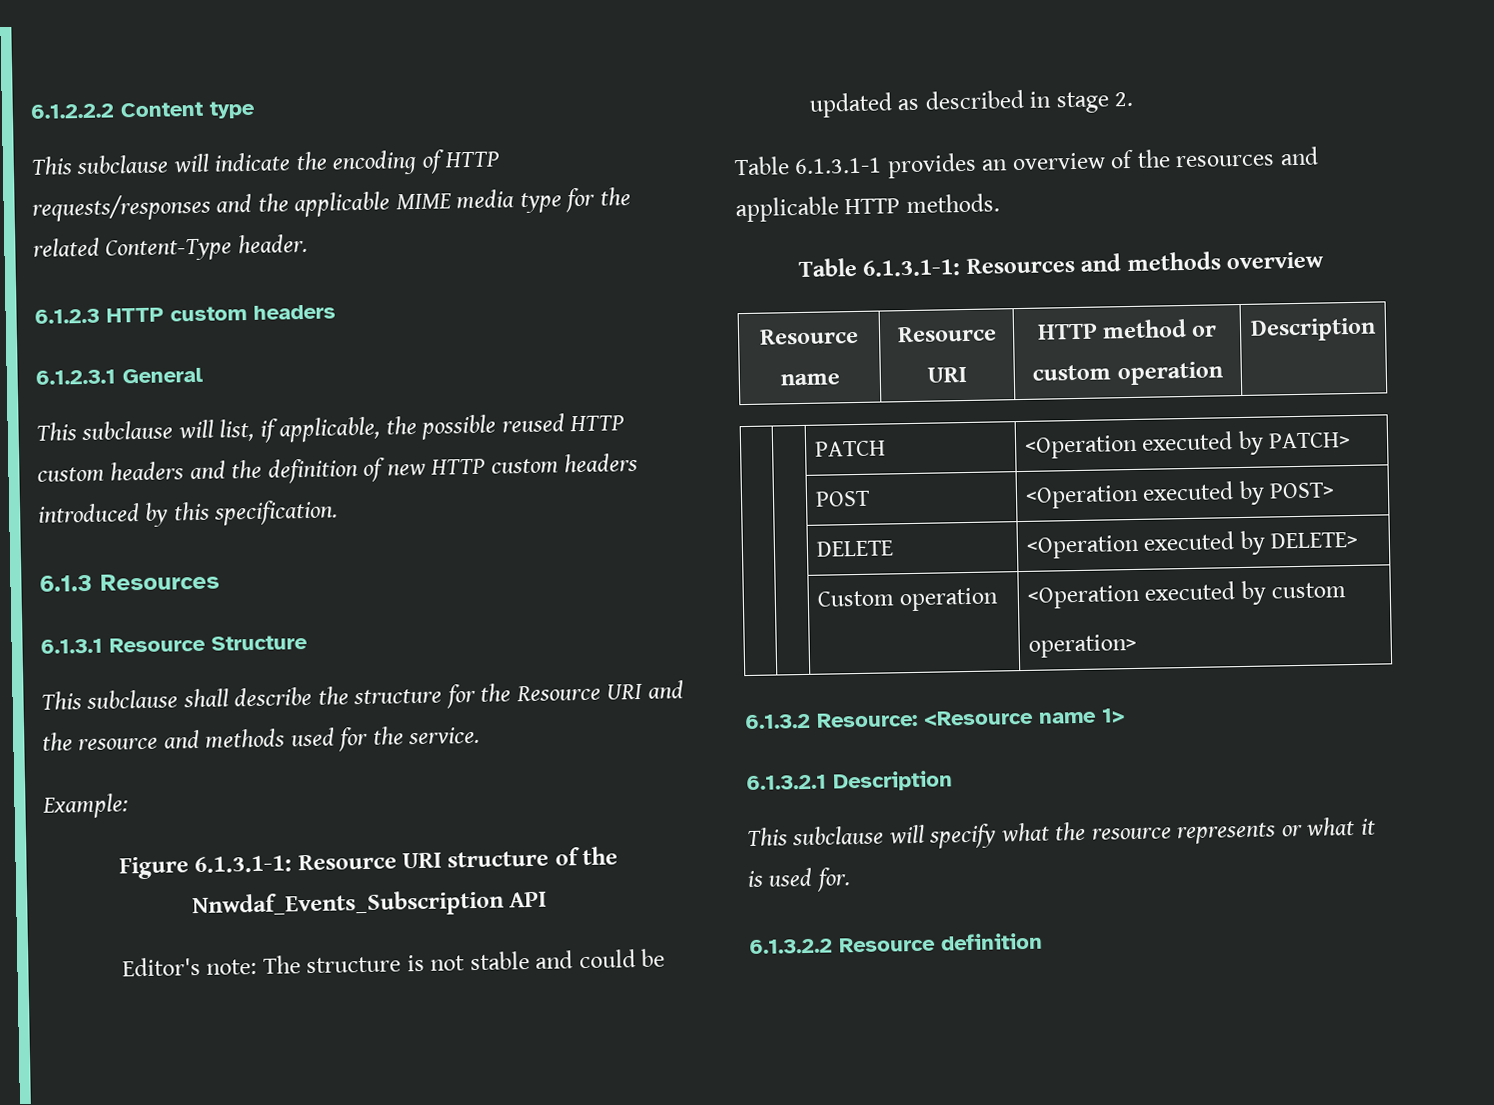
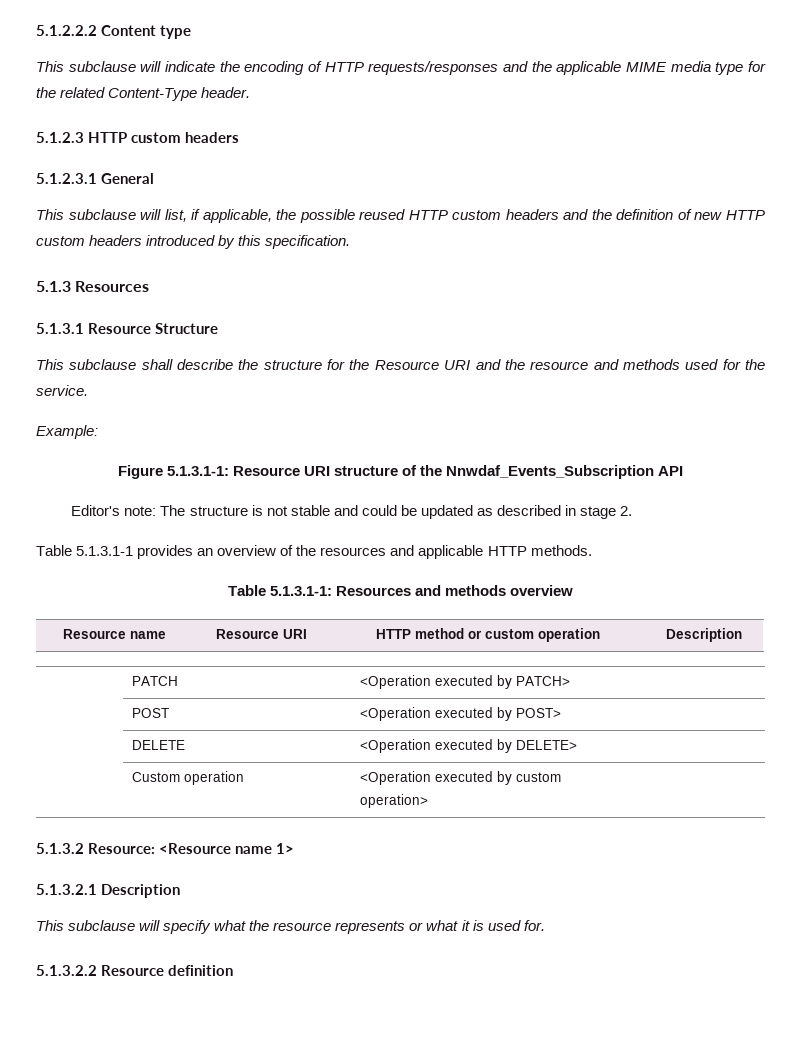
[30,103,114,119] 6.1.2.2.2 -> [36,25,97,36] 5.1.2.2.2
[34,308,100,324] 6.1.2.3 -> [36,132,84,143] 5.1.2.3
[35,369,116,385] 6.1.2.3.1 -> [36,173,97,184] 5.1.2.3.1
[39,574,93,592] 6.1.3 -> [36,281,71,292] 5.1.3
[40,638,103,654] 6.1.3.1 -> [36,323,84,334] 5.1.3.1
[194,855,293,874] 6.1.3.1-1: -> [166,466,229,476] 5.1.3.1-1:
[794,157,883,175] 6.1.3.1-1 -> [76,546,134,556] 5.1.3.1-1
[862,259,961,277] 6.1.3.1-1: -> [269,586,332,596] 5.1.3.1-1:
[744,713,811,730] 6.1.3.2 -> [36,843,84,854] 5.1.3.2
[746,774,827,791] 6.1.3.2.1 -> [36,884,97,895] 5.1.3.2.1
[749,938,833,955] 6.1.3.2.2 -> [36,965,97,976] 5.1.3.2.2

